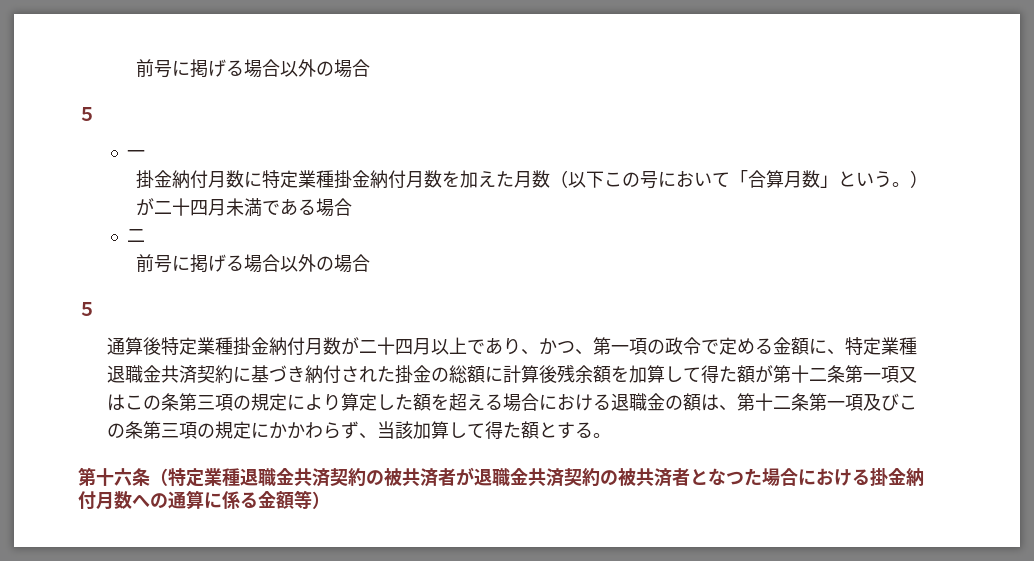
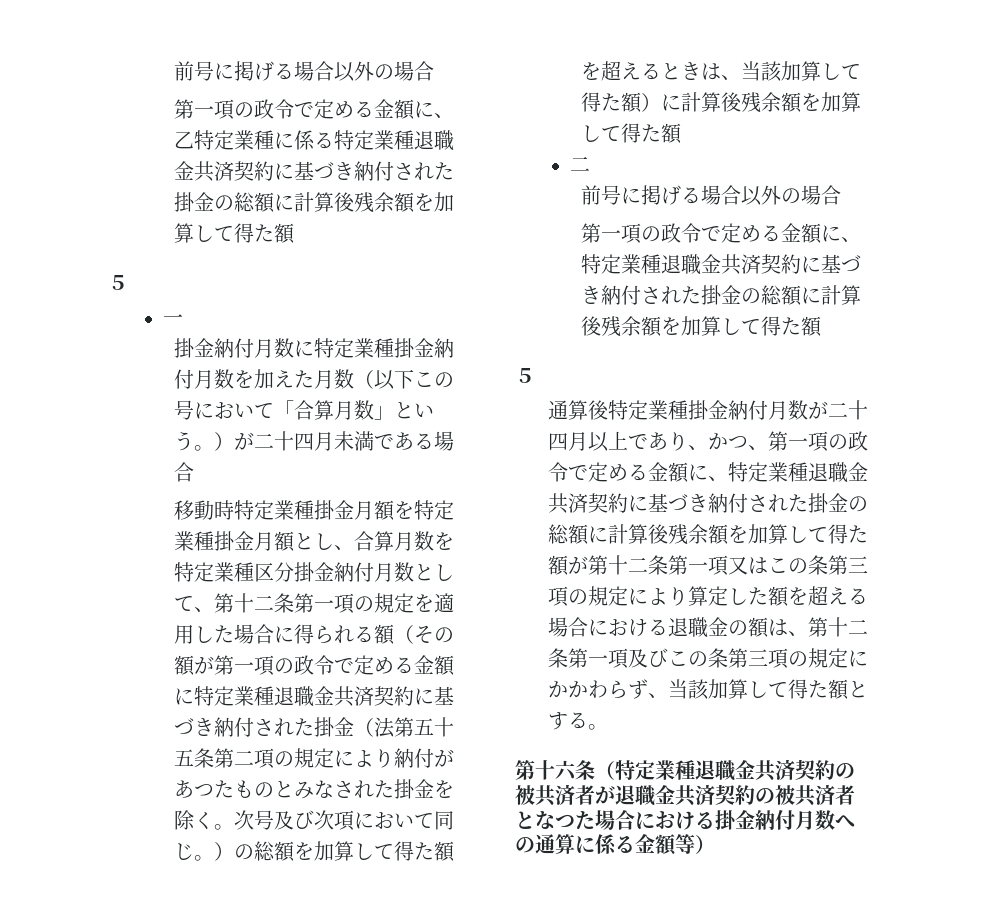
[136,59,371,78] 前号に掲げる場合以外の場合 -> [174,61,435,82] [174,99,455,120] [174,130,455,151] [174,161,455,182] [174,192,455,213] [174,223,296,244] 前号に掲げる場合以外の場合 // 第一項の政令で定める金額に、乙特定業種に係る特定業種退職金共済契約に基づき納付された掛金の総額に計算後残余額を加算して得た額
(353, 207) none -> [174,500,455,521] [174,531,455,552] [174,562,455,582] [174,593,455,614] [174,624,455,645] [174,655,456,676] [174,686,455,707] [174,717,455,738] [174,748,455,769] [174,779,455,799] [174,810,455,831] [174,841,456,862] [581,61,862,82] [581,92,862,113] [581,123,683,144] // 移動時特定業種掛金月額を特定業種掛金月額とし、合算月数を特定業種区分掛金納付月数として、第十二条第一項の規定を適用した場合に得られる額（その額が第一項の政令で定める金額に特定業種退職金共済契約に基づき納付された掛金（法第五十五条第二項の規定により納付があつたものとみなされた掛金を除く。次号及び次項において同じ。）の総額を加算して得た額を超えるときは、当該加算して得た額）に計算後残余額を加算して得た額
(371, 263) none -> [581,223,862,244] [581,254,862,275] [581,285,862,306] [581,316,823,337] // 第一項の政令で定める金額に、特定業種退職金共済契約に基づき納付された掛金の総額に計算後残余額を加算して得た額

